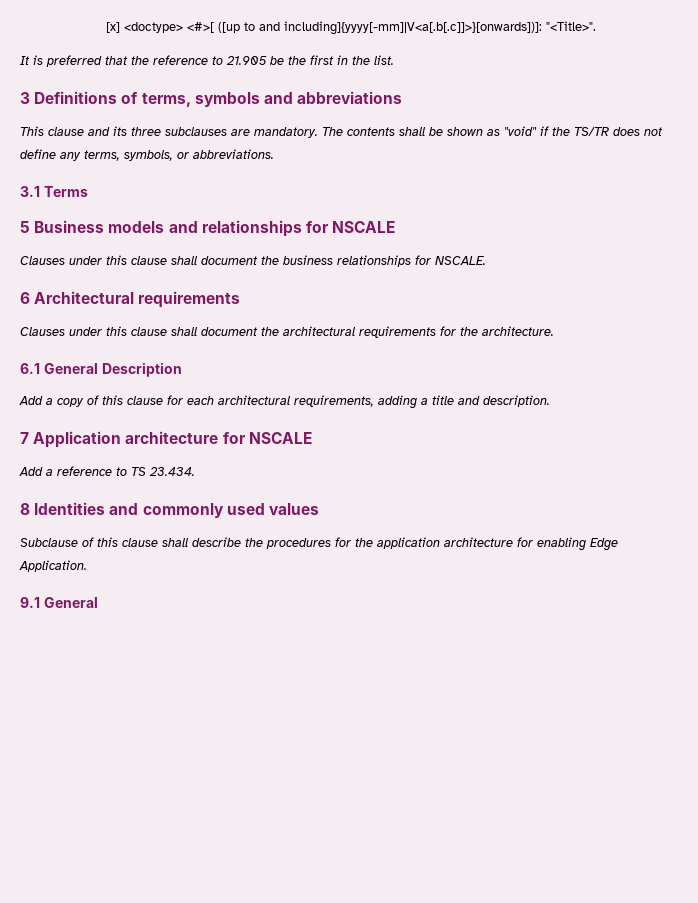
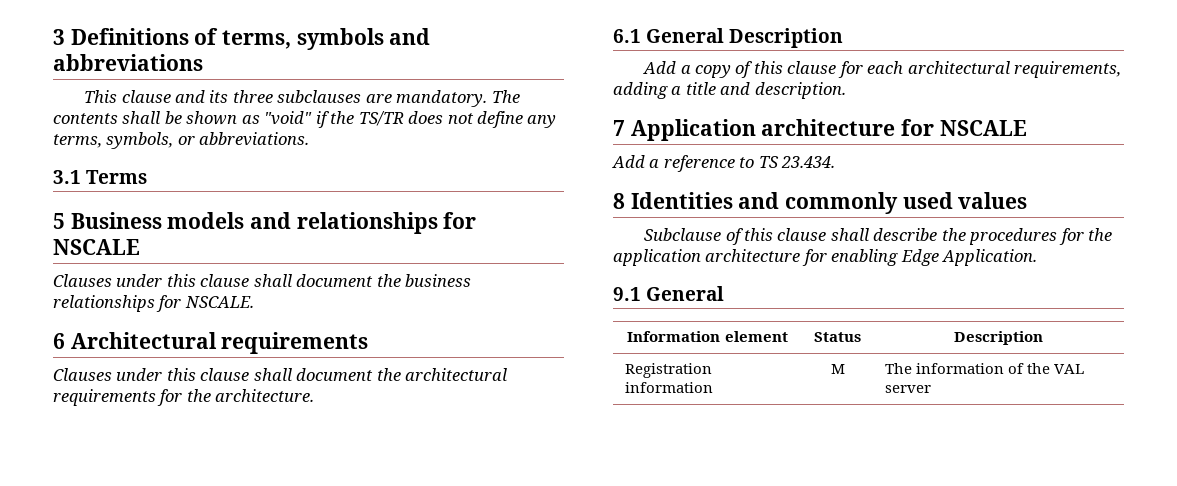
[105,21,596,35] [20,55,394,67] [x] <doctype> <#>[ ([up to and including]{yyyy[-mm]|V<a[.b[.c]]>}[onwards])]: "<Title>". // It is preferred that the reference to 21.905 be the first in the list. // -> (53, 37) none
(98, 602) none -> [627,331,788,342] [814,332,861,342] [954,331,1043,345] [624,363,712,378] [624,382,713,393] [830,364,845,374] [884,363,1085,374] [884,385,931,393] // Information element | Status | Description // Registration information | M | The information of the VAL server

